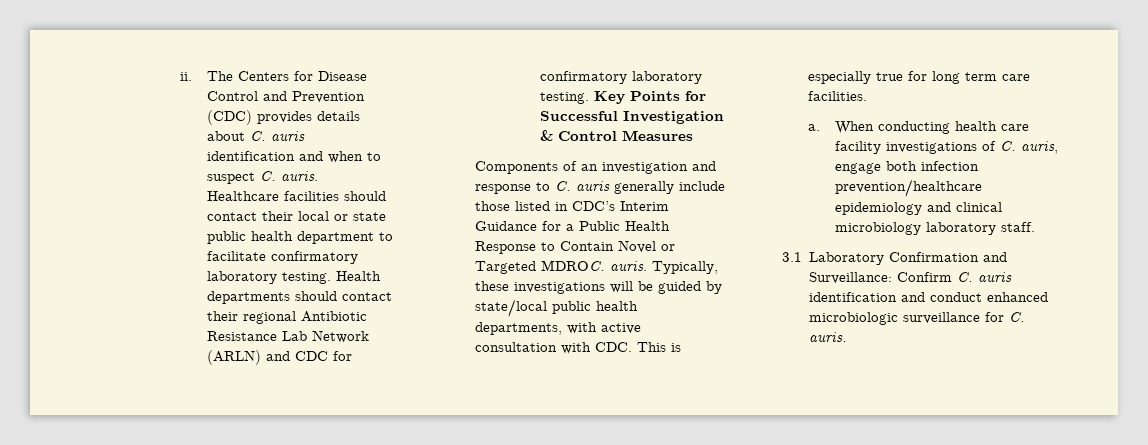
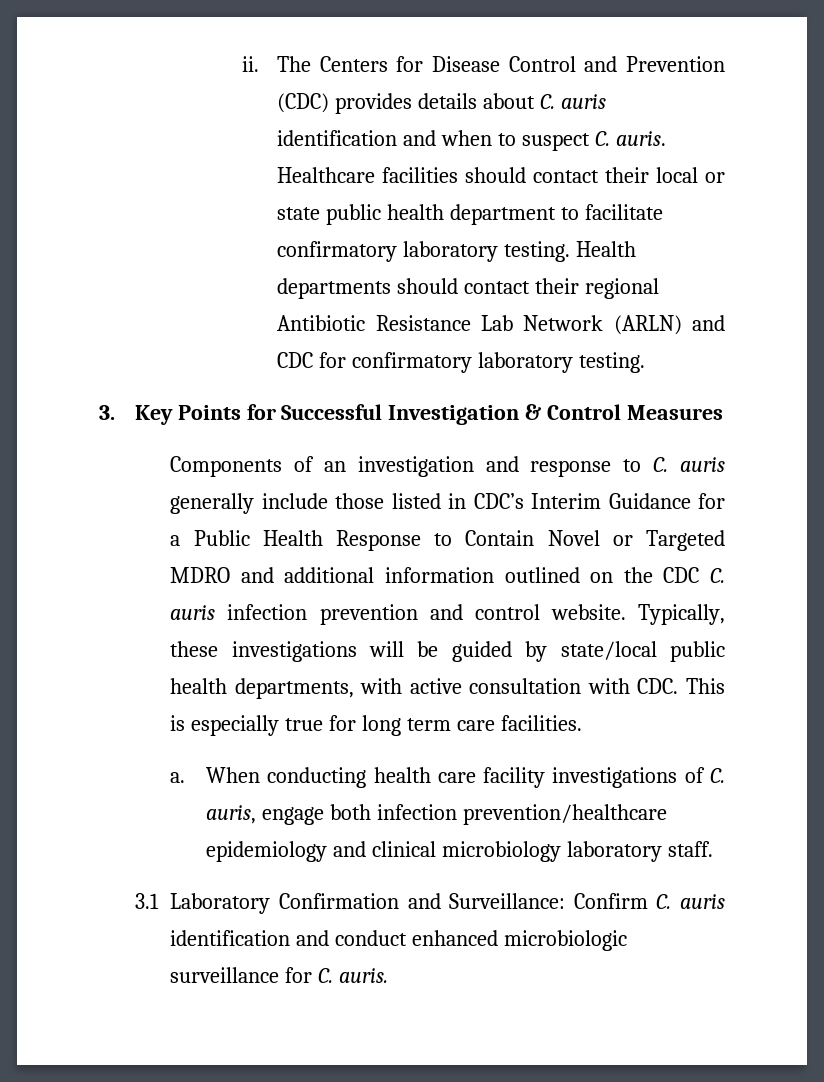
(589, 98) none -> [99,405,115,420] // 3.
[541,260,648,271] MDROC. auris. -> [170,567,725,583] [170,604,626,625] MDRO and additional information outlined on the CDC C. auris infection prevention and control website.

